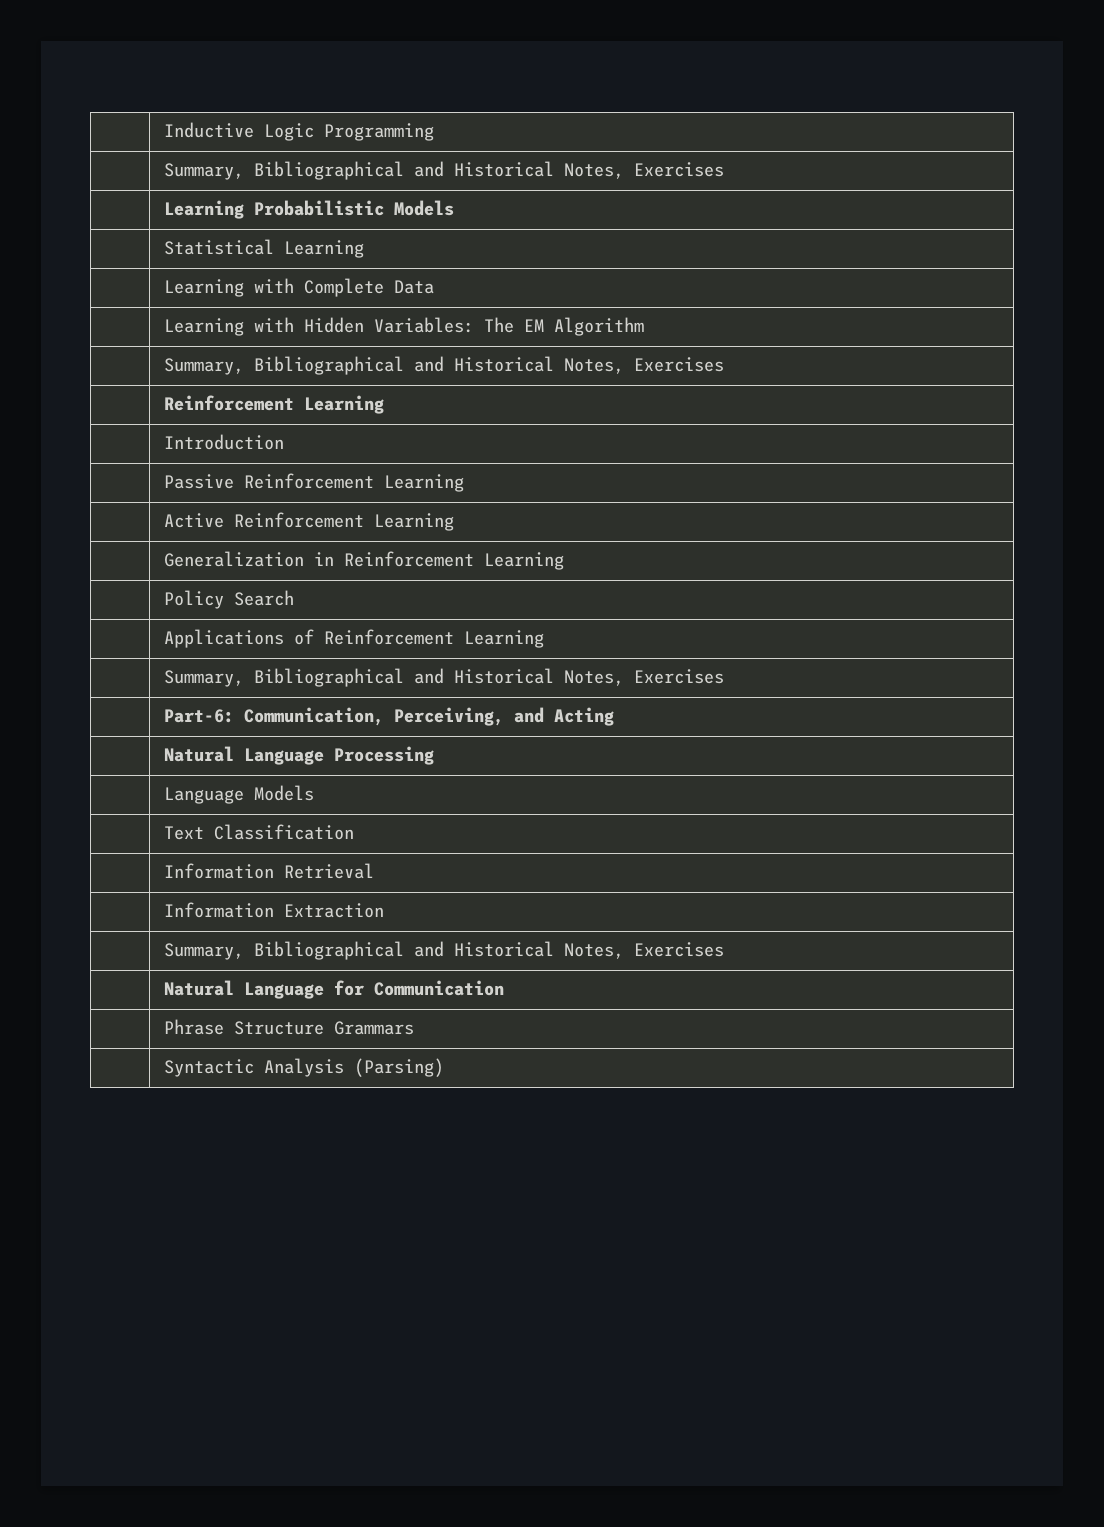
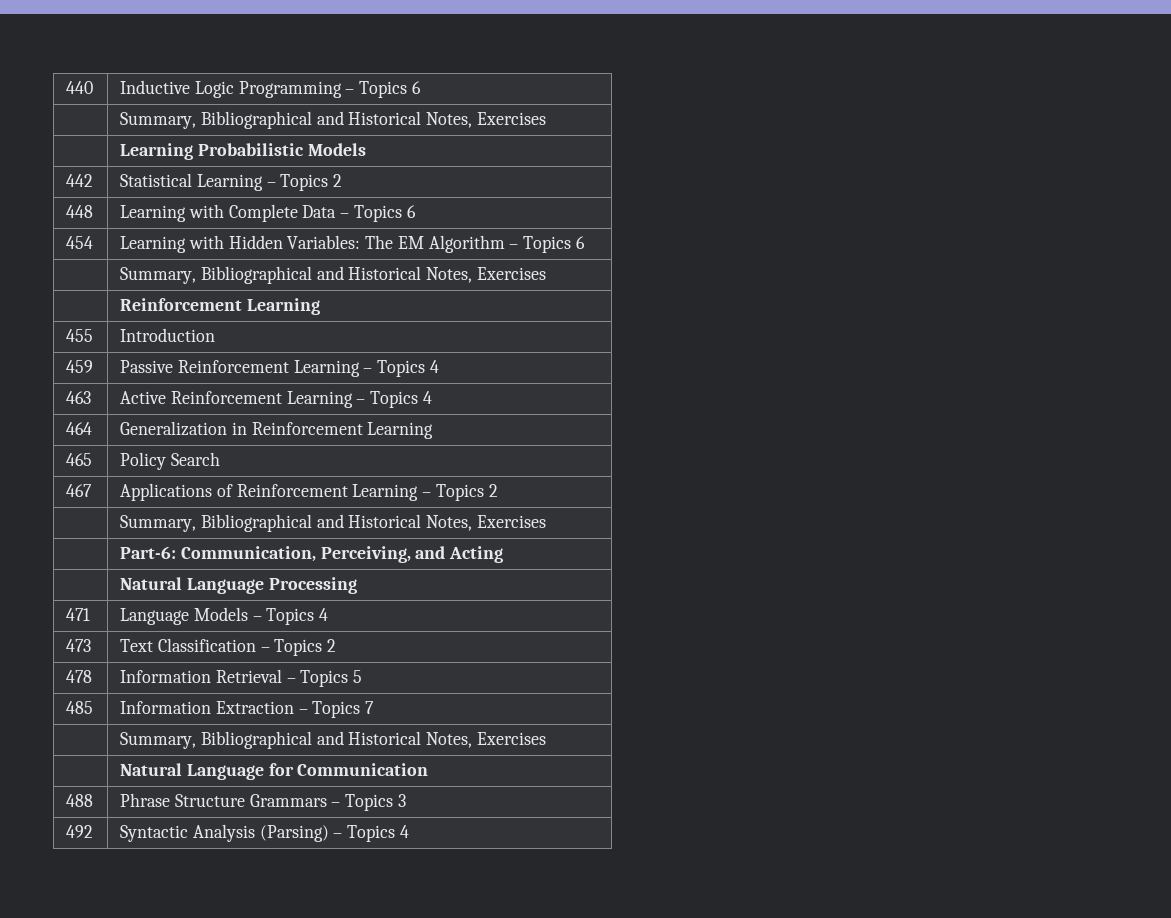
(163, 130) none -> [66,81,94,94] 440
(434, 132) none -> [345,81,421,98] – Topics 6
(454, 208) none -> [66,174,94,187] 442
(364, 249) // -> [266,174,343,191] [66,205,94,218] – Topics 2 // 448
(434, 287) // -> [340,205,416,222] [66,236,94,249] – Topics 6 // 454
(644, 326) none -> [509,236,585,253] – Topics 6
(384, 404) none -> [66,329,94,342] 455
(284, 442) none -> [66,360,94,373] 459
(464, 483) // -> [363,360,439,377] [66,391,92,404] – Topics 4 // 463
(454, 522) // -> [356,391,432,408] [66,422,93,435] – Topics 4 // 464
(564, 561) none -> [66,453,93,466] 465
(294, 598) none -> [66,484,93,497] 467
(544, 639) none -> [422,484,498,501] – Topics 2
(434, 755) none -> [66,608,91,621] 471
[163,824,354,840] [163,863,374,879] // | Text Classification // | Information Retrieval // -> [252,608,329,625] [66,639,92,652] [120,638,337,656] [66,670,93,683] [120,669,363,687] [66,701,94,714] – Topics 4 // 473 | Text Classification – Topics 2 // 478 | Information Retrieval – Topics 5 // 485
(384, 910) none -> [298,701,375,718] – Topics 7
(504, 988) none -> [66,794,94,807] 488
(414, 1028) // -> [331,794,406,811] [66,825,94,838] – Topics 3 // 492
(444, 1067) none -> [333,825,409,842] – Topics 4

